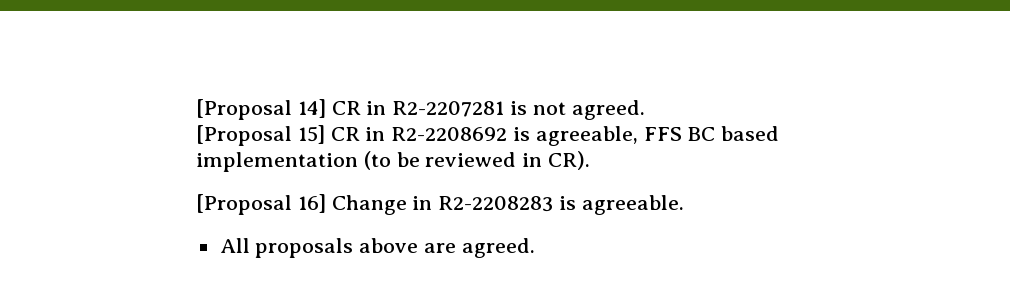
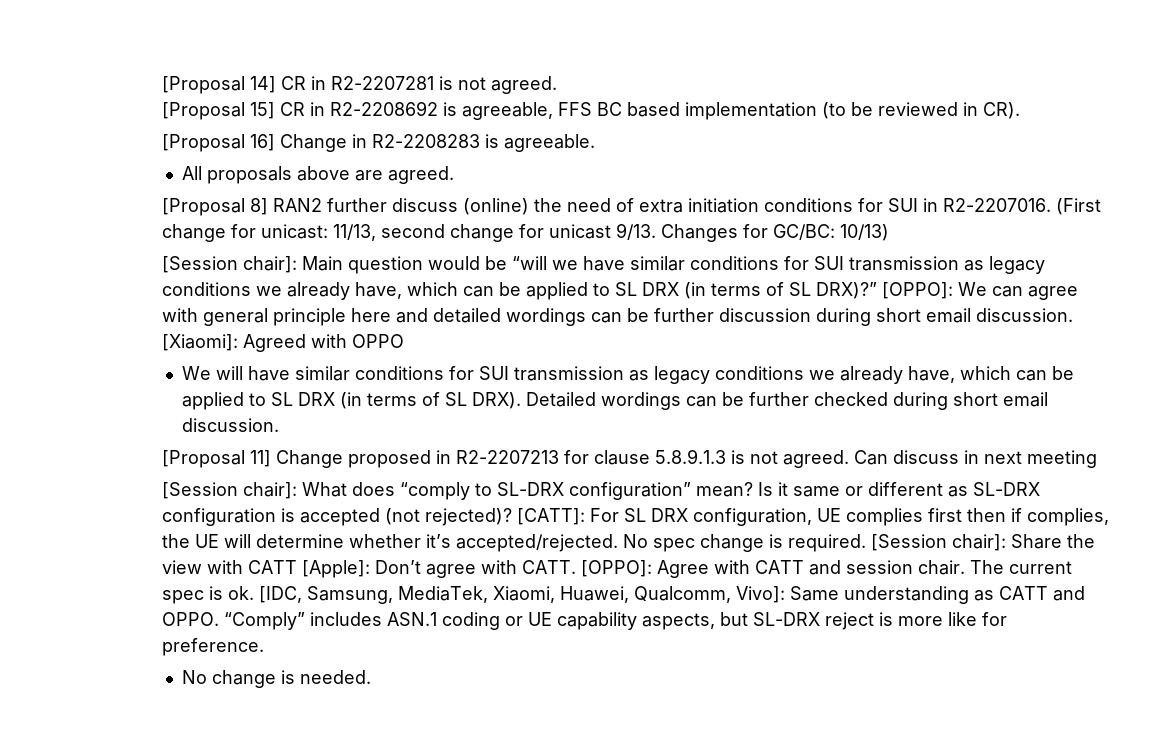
(535, 248) none -> [162,198,1102,216] [162,223,890,242] [162,256,1046,274] [162,282,1079,300] [162,308,1074,326] [162,334,405,352] [182,366,1075,384] [182,392,1049,410] [182,418,280,432] [162,449,1098,468] [162,482,1041,500] [162,508,1110,526] [162,534,1096,552] [162,560,1073,578] [162,586,1086,604] [162,612,1008,630] [162,638,265,656] [182,670,372,688] // [Proposal 8] RAN2 further discuss (online) the need of extra initiation conditions for SUI in R2-2207016. (First change for unicast: 11/13, second change for unicast 9/13. Changes for GC/BC: 10/13) // [Session chair]: Main question would be “will we have similar conditions for SUI transmission as legacy conditions we already have, which can be applied to SL DRX (in terms of SL DRX)?” [OPPO]: We can agree with general principle here and detailed wordings can be further discussion during short email discussion. [Xiaomi]: Agreed with OPPO // We will have similar conditions for SUI transmission as legacy conditions we already have, which can be applied to SL DRX (in terms of SL DRX). Detailed wordings can be further checked during short email discussion. // [Proposal 11] Change proposed in R2-2207213 for clause 5.8.9.1.3 is not agreed. Can discuss in next meeting // [Session chair]: What does “comply to SL-DRX configuration” mean? Is it same or different as SL-DRX configuration is accepted (not rejected)? [CATT]: For SL DRX configuration, UE complies first then if complies, the UE will determine whether it’s accepted/rejected. No spec change is required. [Session chair]: Share the view with CATT [Apple]: Don’t agree with CATT. [OPPO]: Agree with CATT and session chair. The current spec is ok. [IDC, Samsung, MediaTek, Xiaomi, Huawei, Qualcomm, Vivo]: Same understanding as CATT and OPPO. “Comply” includes ASN.1 coding or UE capability aspects, but SL-DRX reject is more like for preference. // No change is needed.

